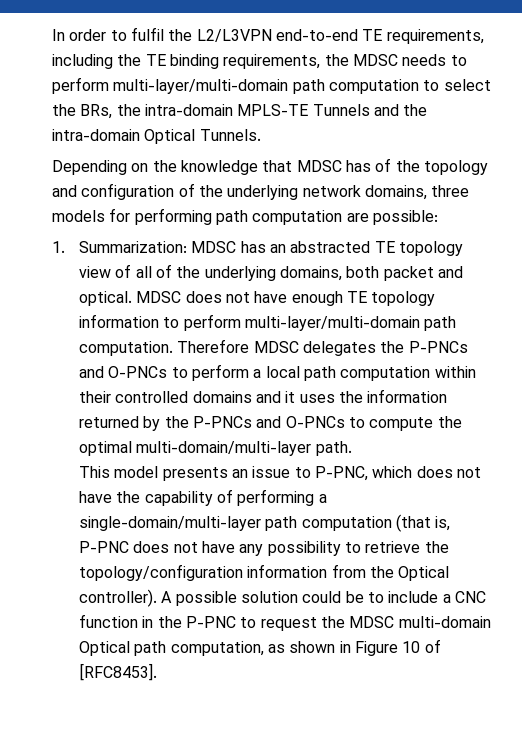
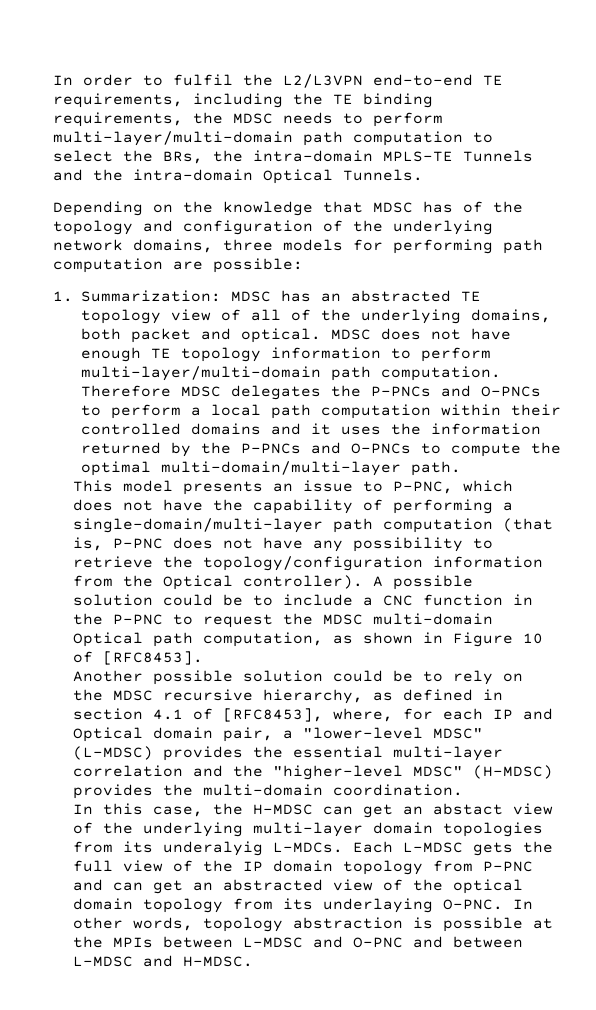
(158, 672) none -> [72,670,523,685] [72,689,503,704] [72,708,553,722] [72,727,483,742] [72,746,503,761] [72,765,553,780] [72,784,463,799] [72,803,553,818] [72,822,543,837] [72,841,553,856] [72,860,533,875] [72,879,523,894] [72,898,533,913] [72,917,553,932] [72,936,523,948] [72,955,253,967] // Another possible solution could be to rely on the MDSC recursive hierarchy, as defined in section 4.1 of [RFC8453], where, for each IP and Optical domain pair, a "lower-level MDSC" (L-MDSC) provides the essential multi-layer correlation and the "higher-level MDSC" (H-MDSC) provides the multi-domain coordination. // In this case, the H-MDSC can get an abstact view of the underlying multi-layer domain topologies from its underalyig L-MDCs. Each L-MDSC gets the full view of the IP domain topology from P-PNC and can get an abstracted view of the optical domain topology from its underlaying O-PNC. In other words, topology abstraction is possible at the MPIs between L-MDSC and O-PNC and between L-MDSC and H-MDSC.

